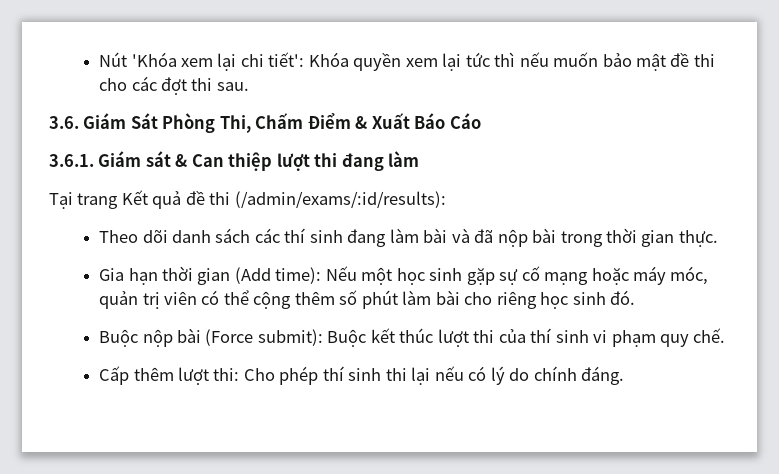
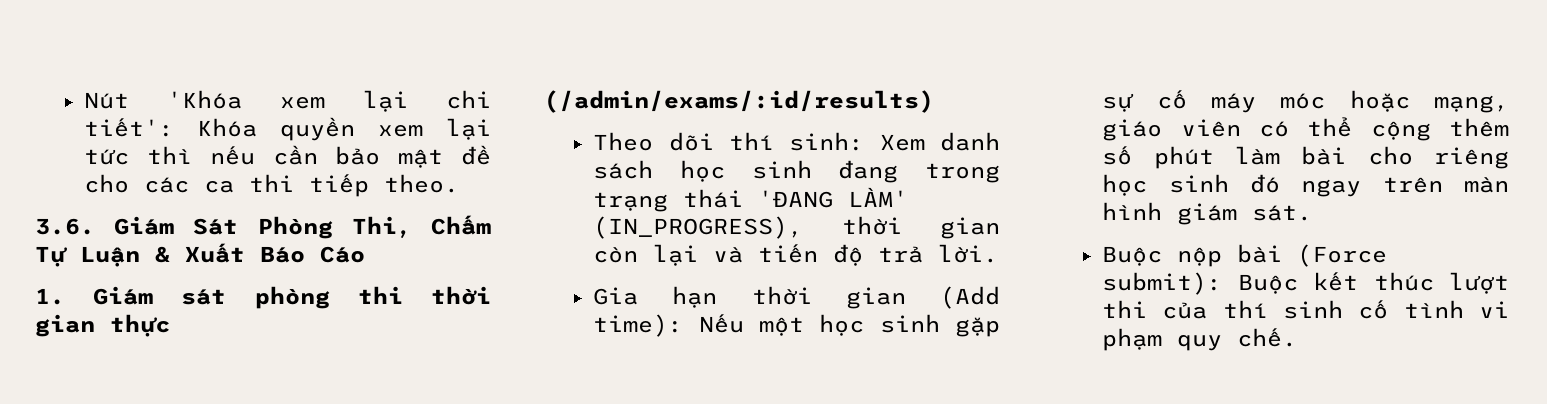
[553,52,599,67] muốn -> [272,145,318,165] cần
[693,54,715,67] thi -> (491, 155) none
[161,77,249,95] đợt thi sau. -> [204,174,460,197] ca thi tiếp theo.
[307,113,351,129] Điểm -> [35,246,140,267] Tự Luận
[49,154,94,167] 3.6.1. -> [35,288,65,305] 1.
[175,151,420,171] [49,190,446,209] [99,228,718,247] & Can thiệp lượt thi đang làm // Tại trang Kết quả đề thi (/admin/exams/:id/results): // Theo dõi danh sách các thí sinh đang làm bài và đã nộp bài trong thời gian thực. -> [254,286,491,309] [35,314,170,337] [544,90,934,113] [593,132,1000,151] [593,160,1000,183] [593,187,909,212] [593,216,1000,239] [593,244,999,266] phòng thi thời gian thực (/admin/exams/:id/results) // Theo dõi thí sinh: Xem danh sách học sinh đang trong trạng thái 'ĐANG LÀM' (IN_PROGRESS), thời gian còn lại và tiến độ trả lời.
[544,266,709,285] [99,291,160,309] mạng hoặc máy móc, quản trị -> [1210,90,1509,113] [1102,119,1163,141] máy móc hoặc mạng, giáo
[609,290,635,305] đó. -> [1249,174,1509,197] [1102,202,1313,225] đó ngay trên màn hình giám sát.
(589, 336) none -> [1358,300,1464,319] cố tình
[99,366,624,385] // Cấp thêm lượt thi: Cho phép thí sinh thi lại nếu có lý do chính đáng. -> (1298, 337) none

